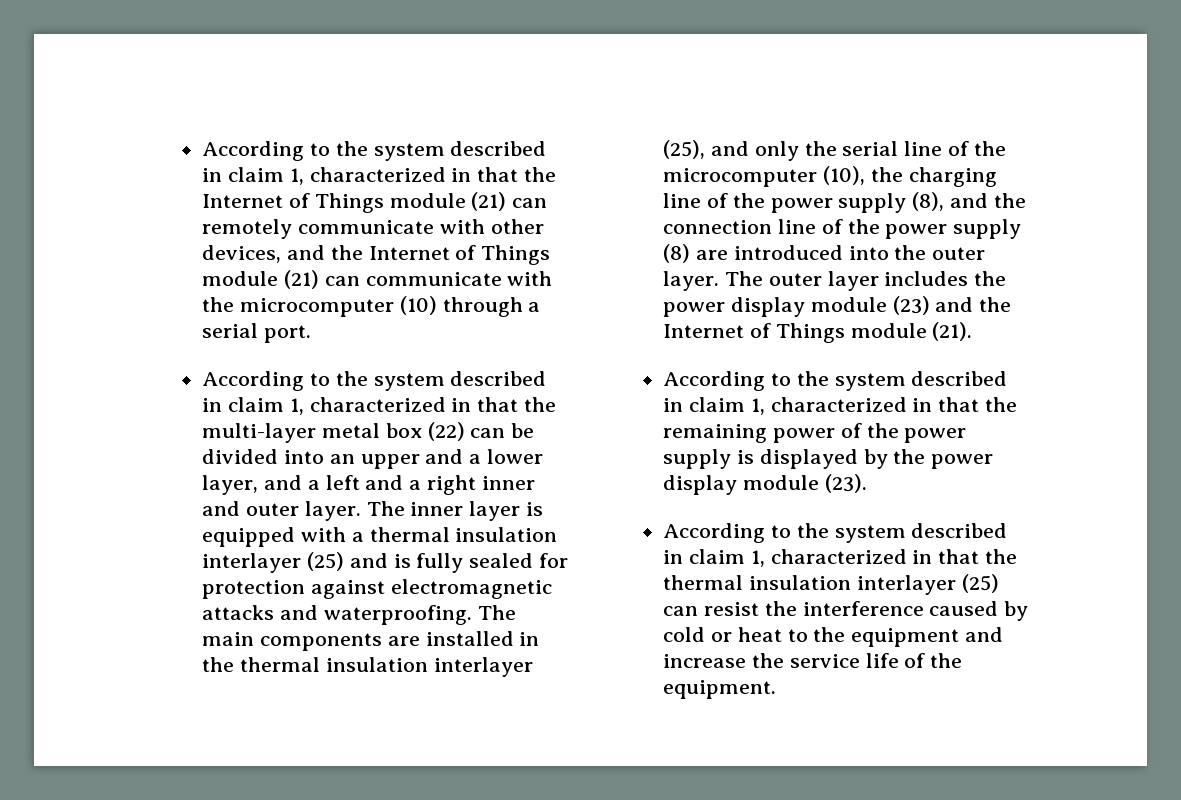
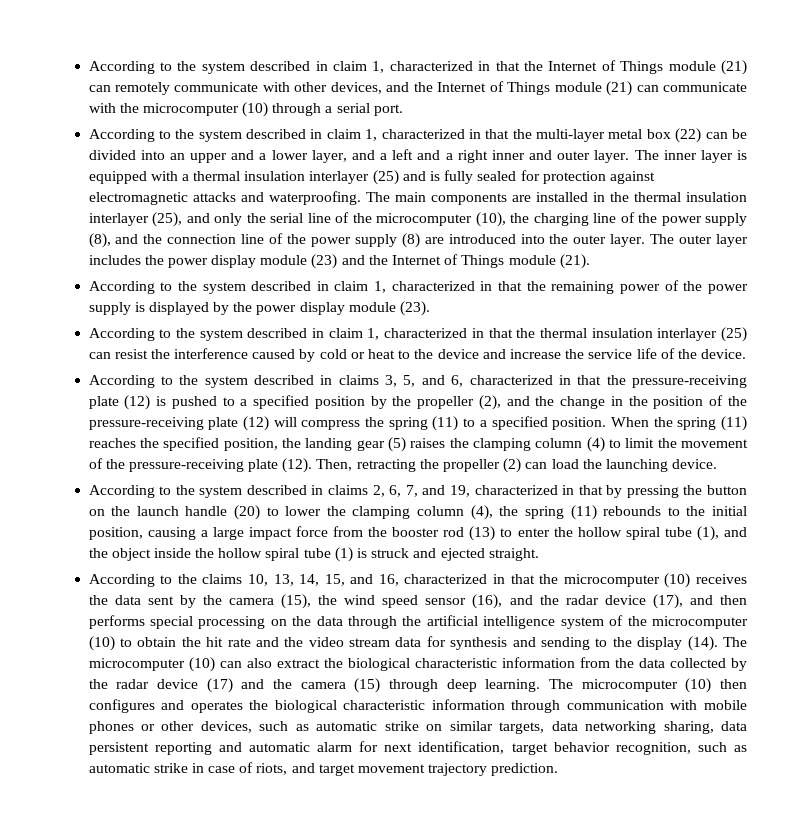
[851,628,960,647] equipment -> [437,349,479,359] device
[663,680,777,699] equipment. -> [701,349,747,359] [88,375,747,388] [88,395,748,410] [88,416,747,431] [88,437,748,452] [88,458,718,473] [88,485,748,498] [88,505,748,520] [88,526,748,541] [88,547,539,562] [88,573,747,588] [88,594,748,609] [88,615,749,629] [88,636,747,651] [88,657,748,672] [88,678,747,693] [88,699,747,713] [88,721,748,734] [88,741,747,755] [88,762,559,776] device. // According to the system described in claims 3, 5, and 6, characterized in that the pressure-receiving plate (12) is pushed to a specified position by the propeller (2), and the change in the position of the pressure-receiving plate (12) will compress the spring (11) to a specified position. When the spring (11) reaches the specified position, the landing gear (5) raises the clamping column (4) to limit the movement of the pressure-receiving plate (12). Then, retracting the propeller (2) can load the launching device. // According to the system described in claims 2, 6, 7, and 19, characterized in that by pressing the button on the launch handle (20) to lower the clamping column (4), the spring (11) rebounds to the initial position, causing a large impact force from the booster rod (13) to enter the hollow spiral tube (1), and the object inside the hollow spiral tube (1) is struck and ejected straight. // According to the claims 10, 13, 14, 15, and 16, characterized in that the microcomputer (10) receives the data sent by the camera (15), the wind speed sensor (16), and the radar device (17), and then performs special processing on the data through the artificial intelligence system of the microcomputer (10) to obtain the hit rate and the video stream data for synthesis and sending to the display (14). The microcomputer (10) can also extract the biological characteristic information from the data collected by the radar device (17) and the camera (15) through deep learning. The microcomputer (10) then configures and operates the biological characteristic information through communication with mobile phones or other devices, such as automatic strike on similar targets, data networking sharing, data persistent reporting and automatic alarm for next identification, target behavior recognition, such as automatic strike in case of riots, and target movement trajectory prediction.

